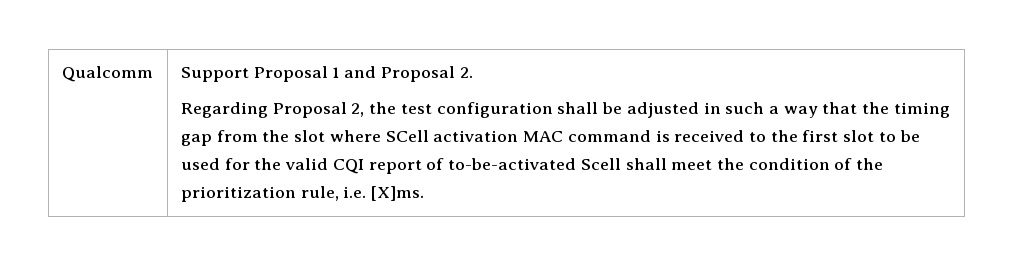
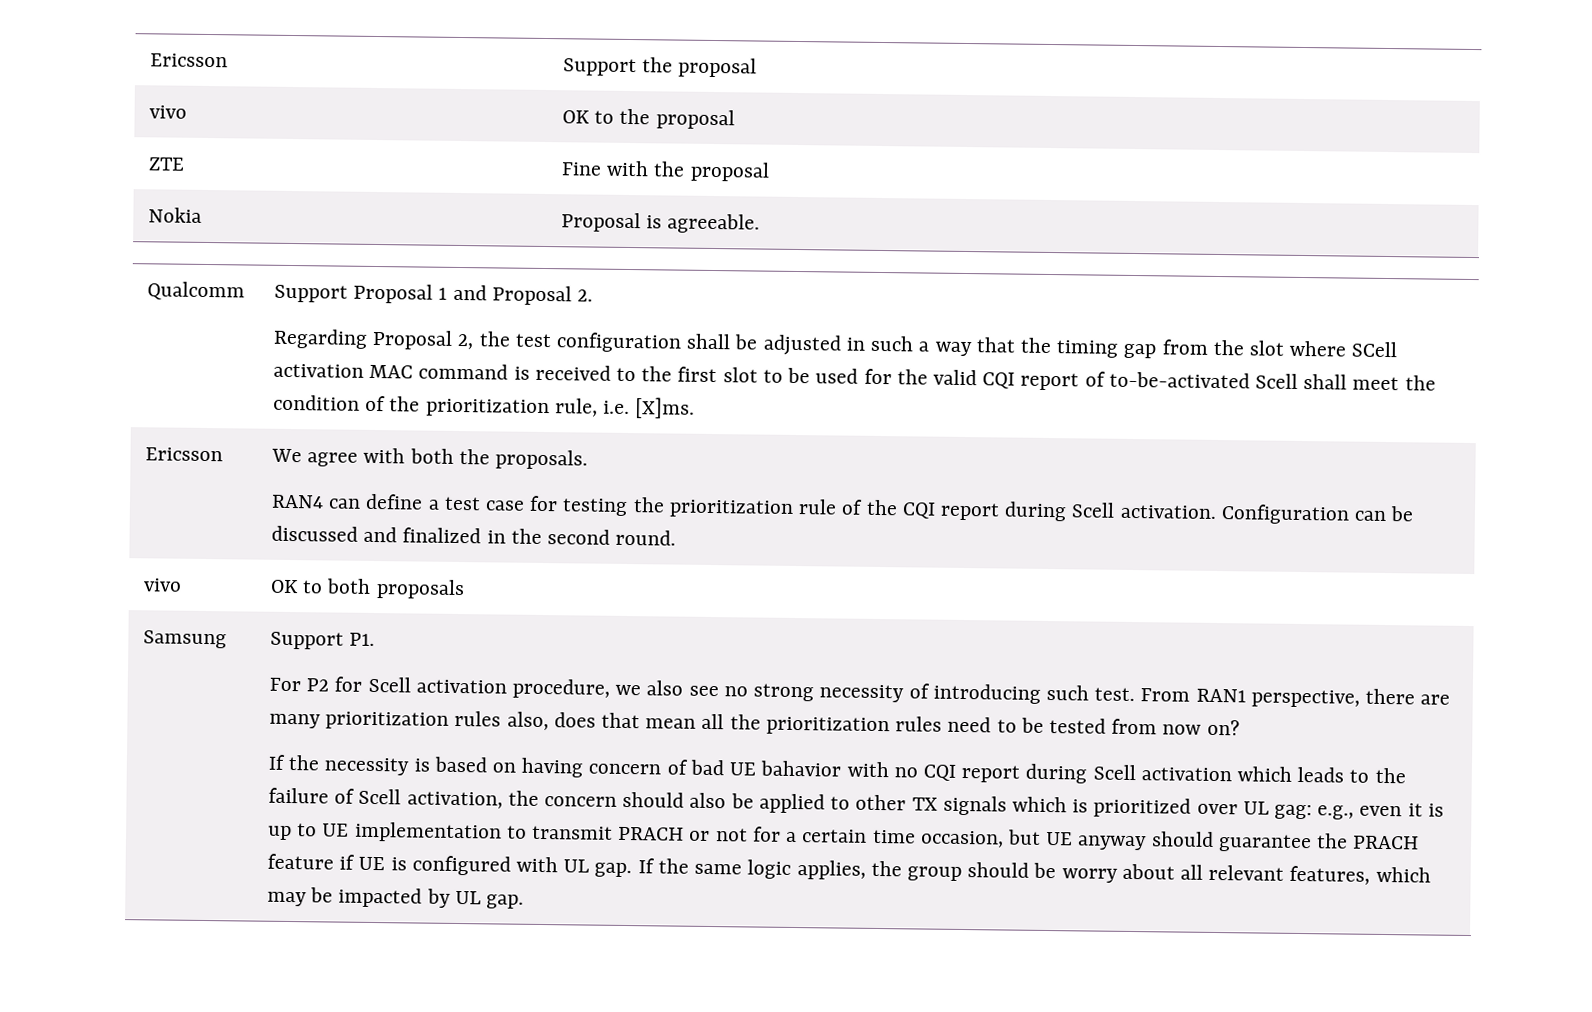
(61, 74) none -> [149,53,228,68] [562,57,758,78] [148,105,187,119] [561,108,735,130] [147,157,185,171] [560,160,770,182] [147,207,202,223] [560,212,761,234] Ericsson | Support the proposal // vivo | OK to the proposal // ZTE | Fine with the proposal // Nokia | Proposal is agreeable. //
(425, 193) none -> [144,447,223,462] [270,447,589,470] [270,493,1415,525] [270,525,677,546] [142,578,182,592] [269,578,465,600] [142,630,227,649] [269,631,376,650] [268,676,1451,708] [268,710,1240,736] [267,754,1406,784] [267,787,1444,820] [267,821,1420,853] [266,853,1431,885] [266,887,525,909] // Ericsson | We agree with both the proposals. // RAN4 can define a test case for testing the prioritization rule of the CQI report during Scell activation. Configuration can be discussed and finalized in the second round. // vivo | OK to both proposals // Samsung | Support P1. // For P2 for Scell activation procedure, we also see no strong necessity of introducing such test. From RAN1 perspective, there are many prioritization rules also, does that mean all the prioritization rules need to be tested from now on? // If the necessity is based on having concern of bad UE bahavior with no CQI report during Scell activation which leads to the failure of Scell activation, the concern should also be applied to other TX signals which is prioritized over UL gag: e.g., even it is up to UE implementation to transmit PRACH or not for a certain time occasion, but UE anyway should guarantee the PRACH feature if UE is configured with UL gap. If the same logic applies, the group should be worry about all relevant features, which may be impacted by UL gap.

